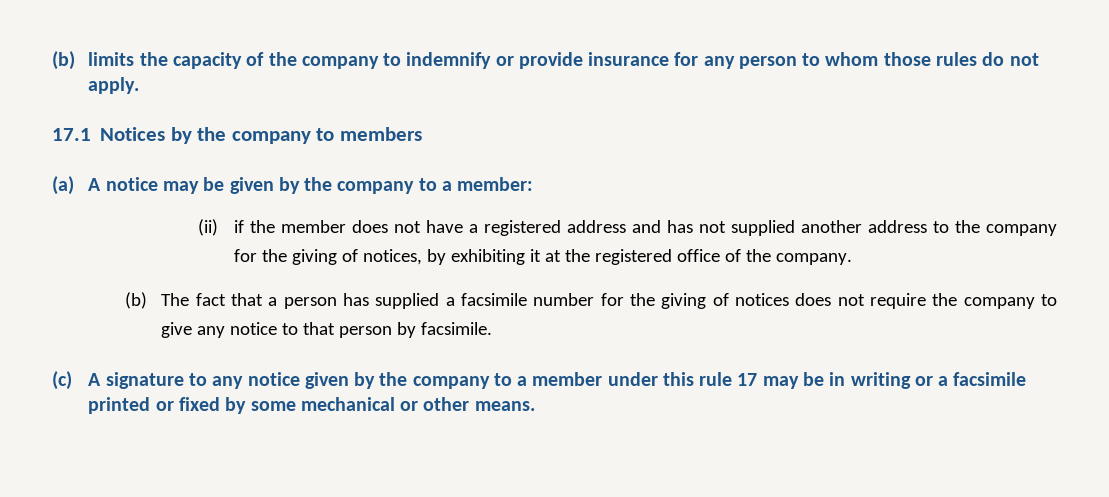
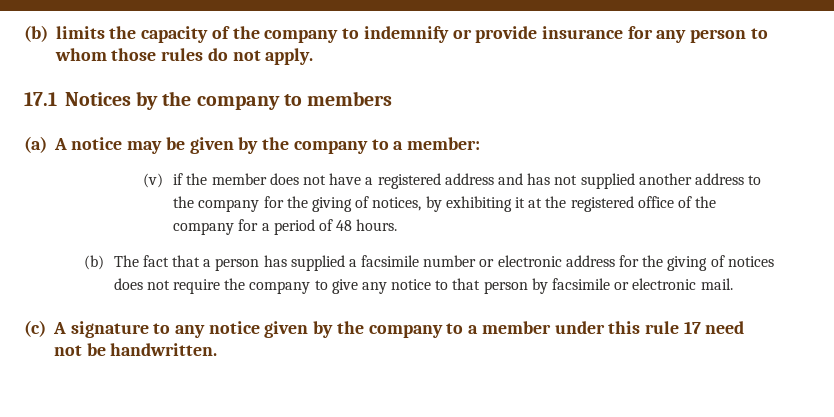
[197,219,218,236] (ii) -> [143,173,164,188] (v)
[776,253,853,265] company. -> [173,219,398,235] company for a period of 48 hours.
(595, 299) none -> [479,255,615,267] or electronic address
[421,322,493,335] facsimile. -> [551,278,733,290] facsimile or electronic mail.
[762,372,1027,389] [88,397,535,414] may be in writing or a facsimile printed or fixed by some mechanical or other means. -> [705,321,745,334] [53,343,218,356] need not be handwritten.

